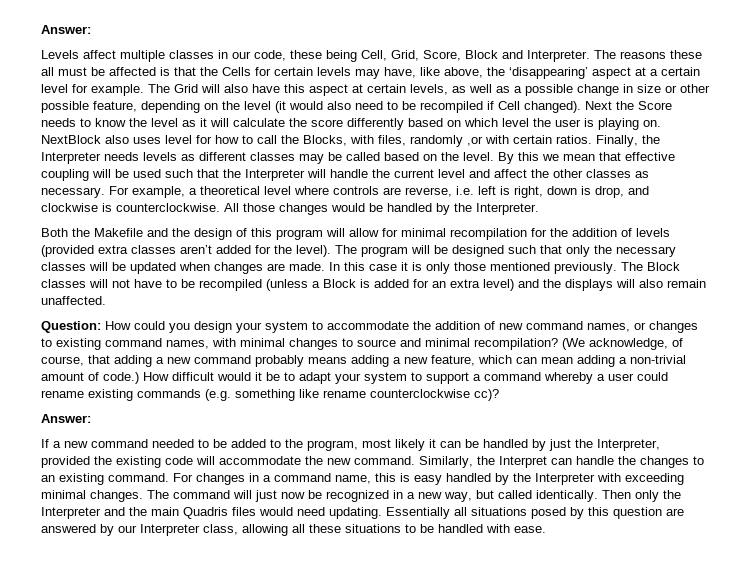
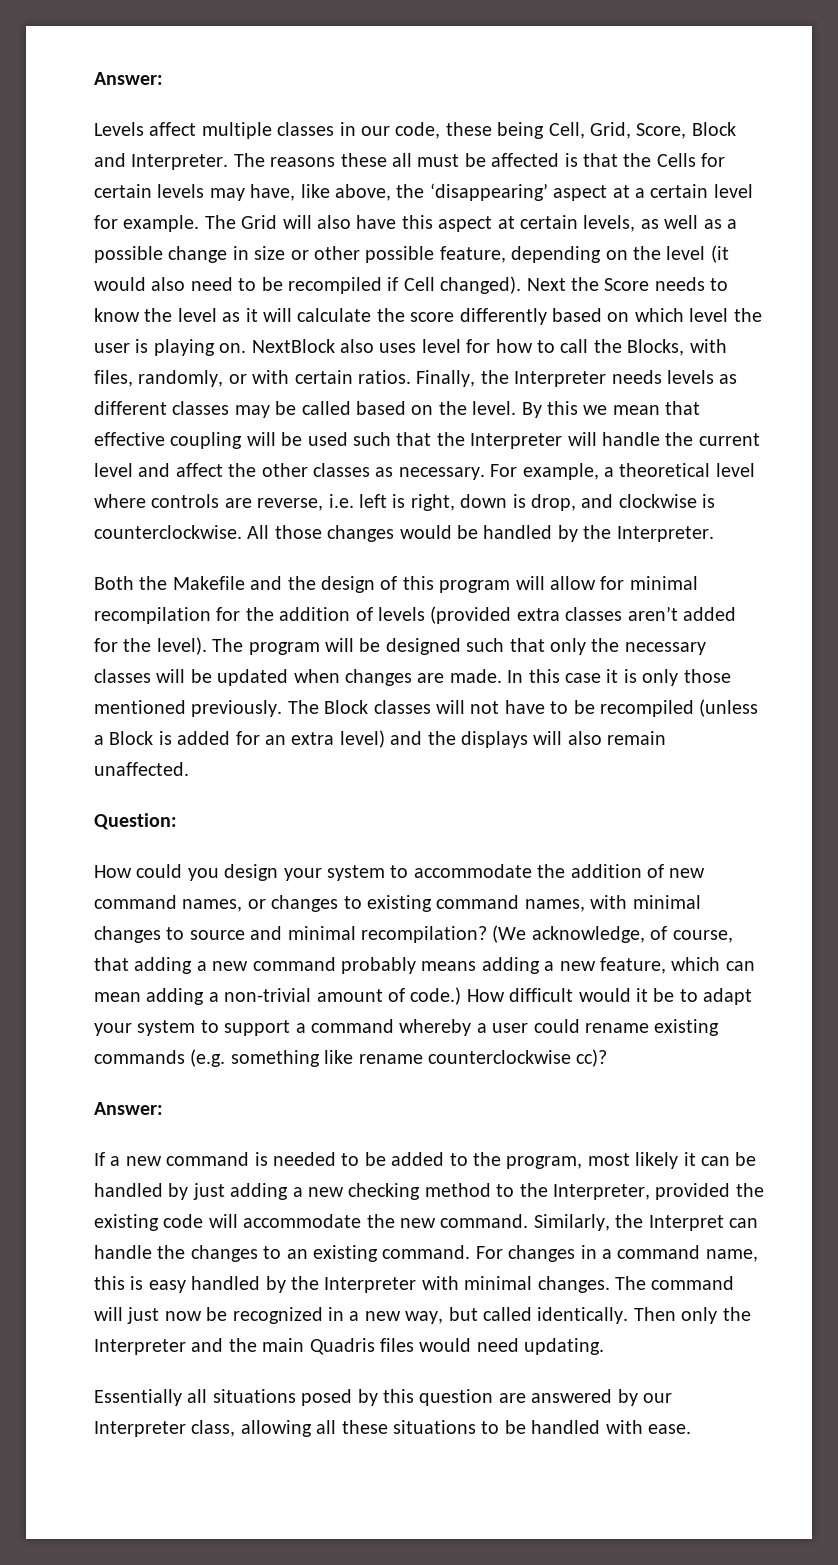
[410,135,483,147] randomly ,or -> [138,370,247,387] randomly, or
(101, 327) none -> (177, 821) //
(148, 443) none -> [254,1152,268,1166] is
(571, 445) none -> [230,1183,515,1200] adding a new checking method to
[625,473,684,485] exceeding -> (459, 1283) none
(382, 513) none -> (605, 1346) //

